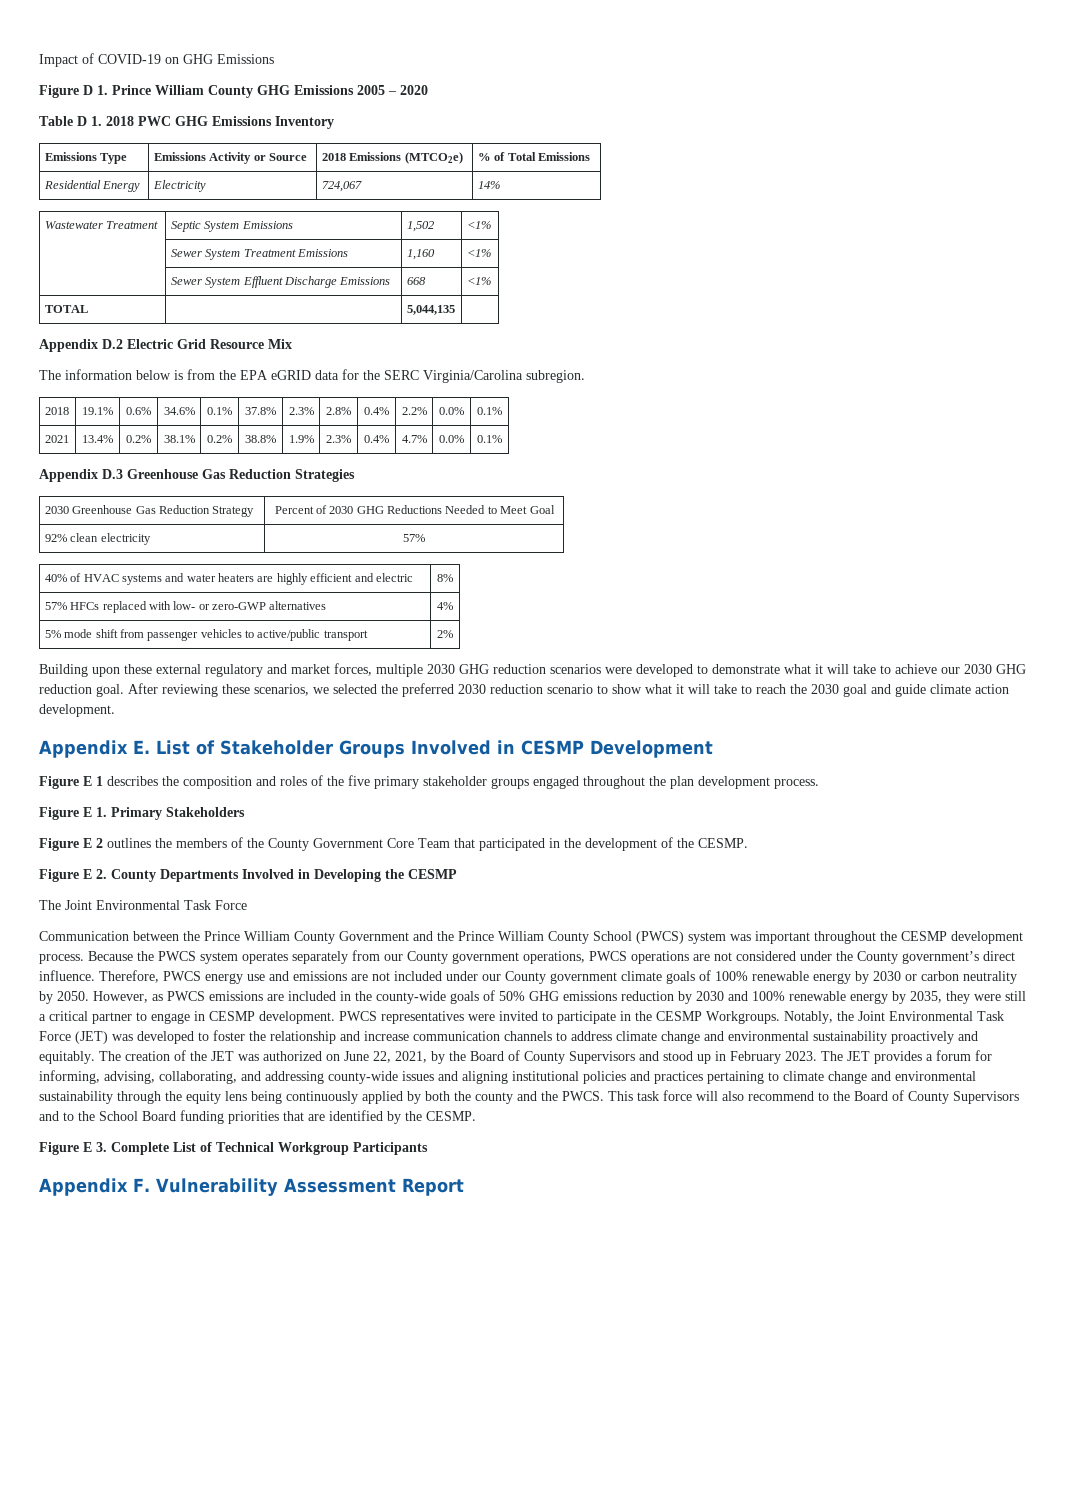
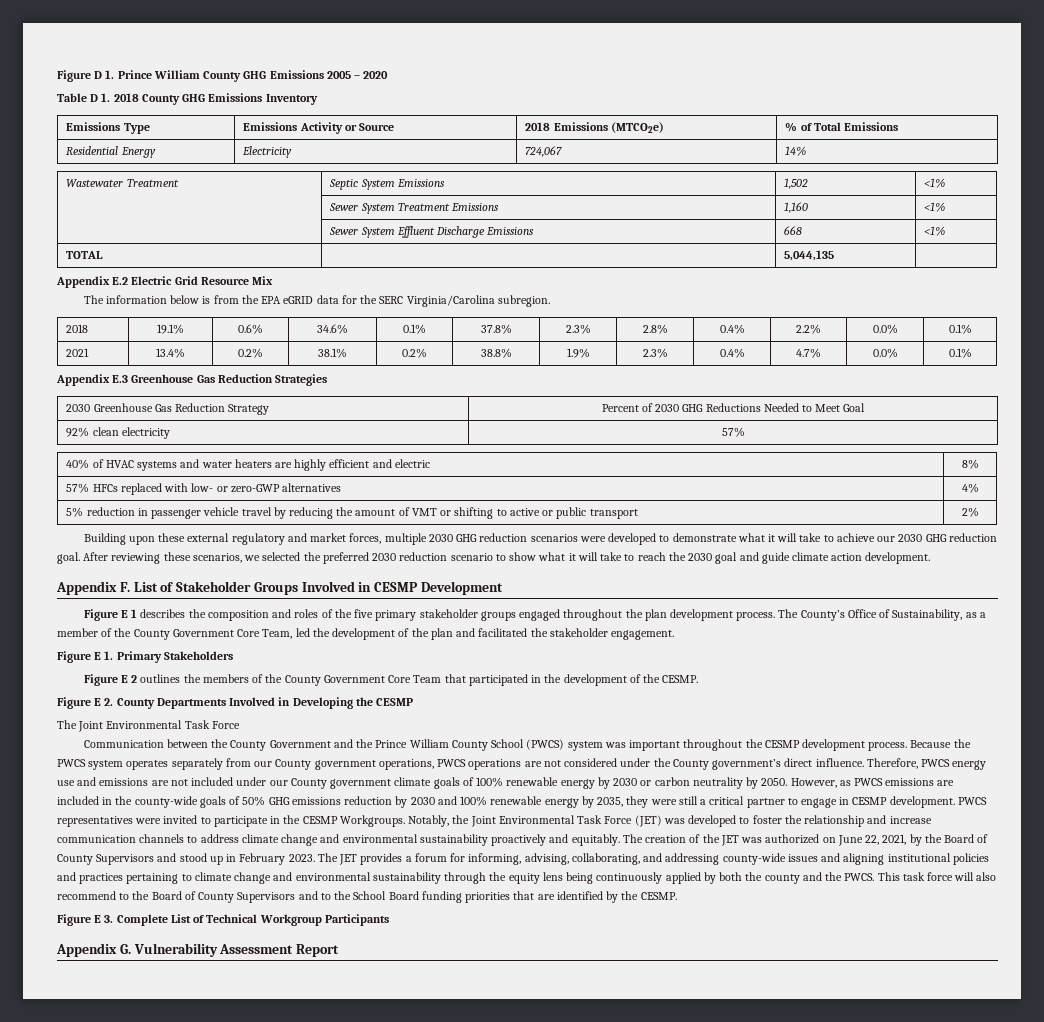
[39,53,274,67] Impact of COVID-19 on GHG Emissions // -> (57, 76) none
[138,116,171,126] PWC -> [141,94,180,105] County
[102,339,123,349] D.2 -> [112,277,129,285] E.2
[102,469,123,479] D.3 -> [112,375,129,383] E.3
[64,629,321,641] mode shift from passenger vehicles to active/public -> [86,507,587,519] reduction in passenger vehicle travel by reducing the amount of VMT or shifting to active or public
[133,740,150,754] E. -> [119,582,130,592] F.
(819, 784) none -> [778,609,986,621] [57,628,675,640] The County’s Office of Sustainability, as a member of the County Government Core Team, led the development of the plan and facilitated the stakeholder engagement.
[204,931,290,941] Prince William -> (229, 743) none
[133,1178,150,1192] F. -> [119,944,131,954] G.

